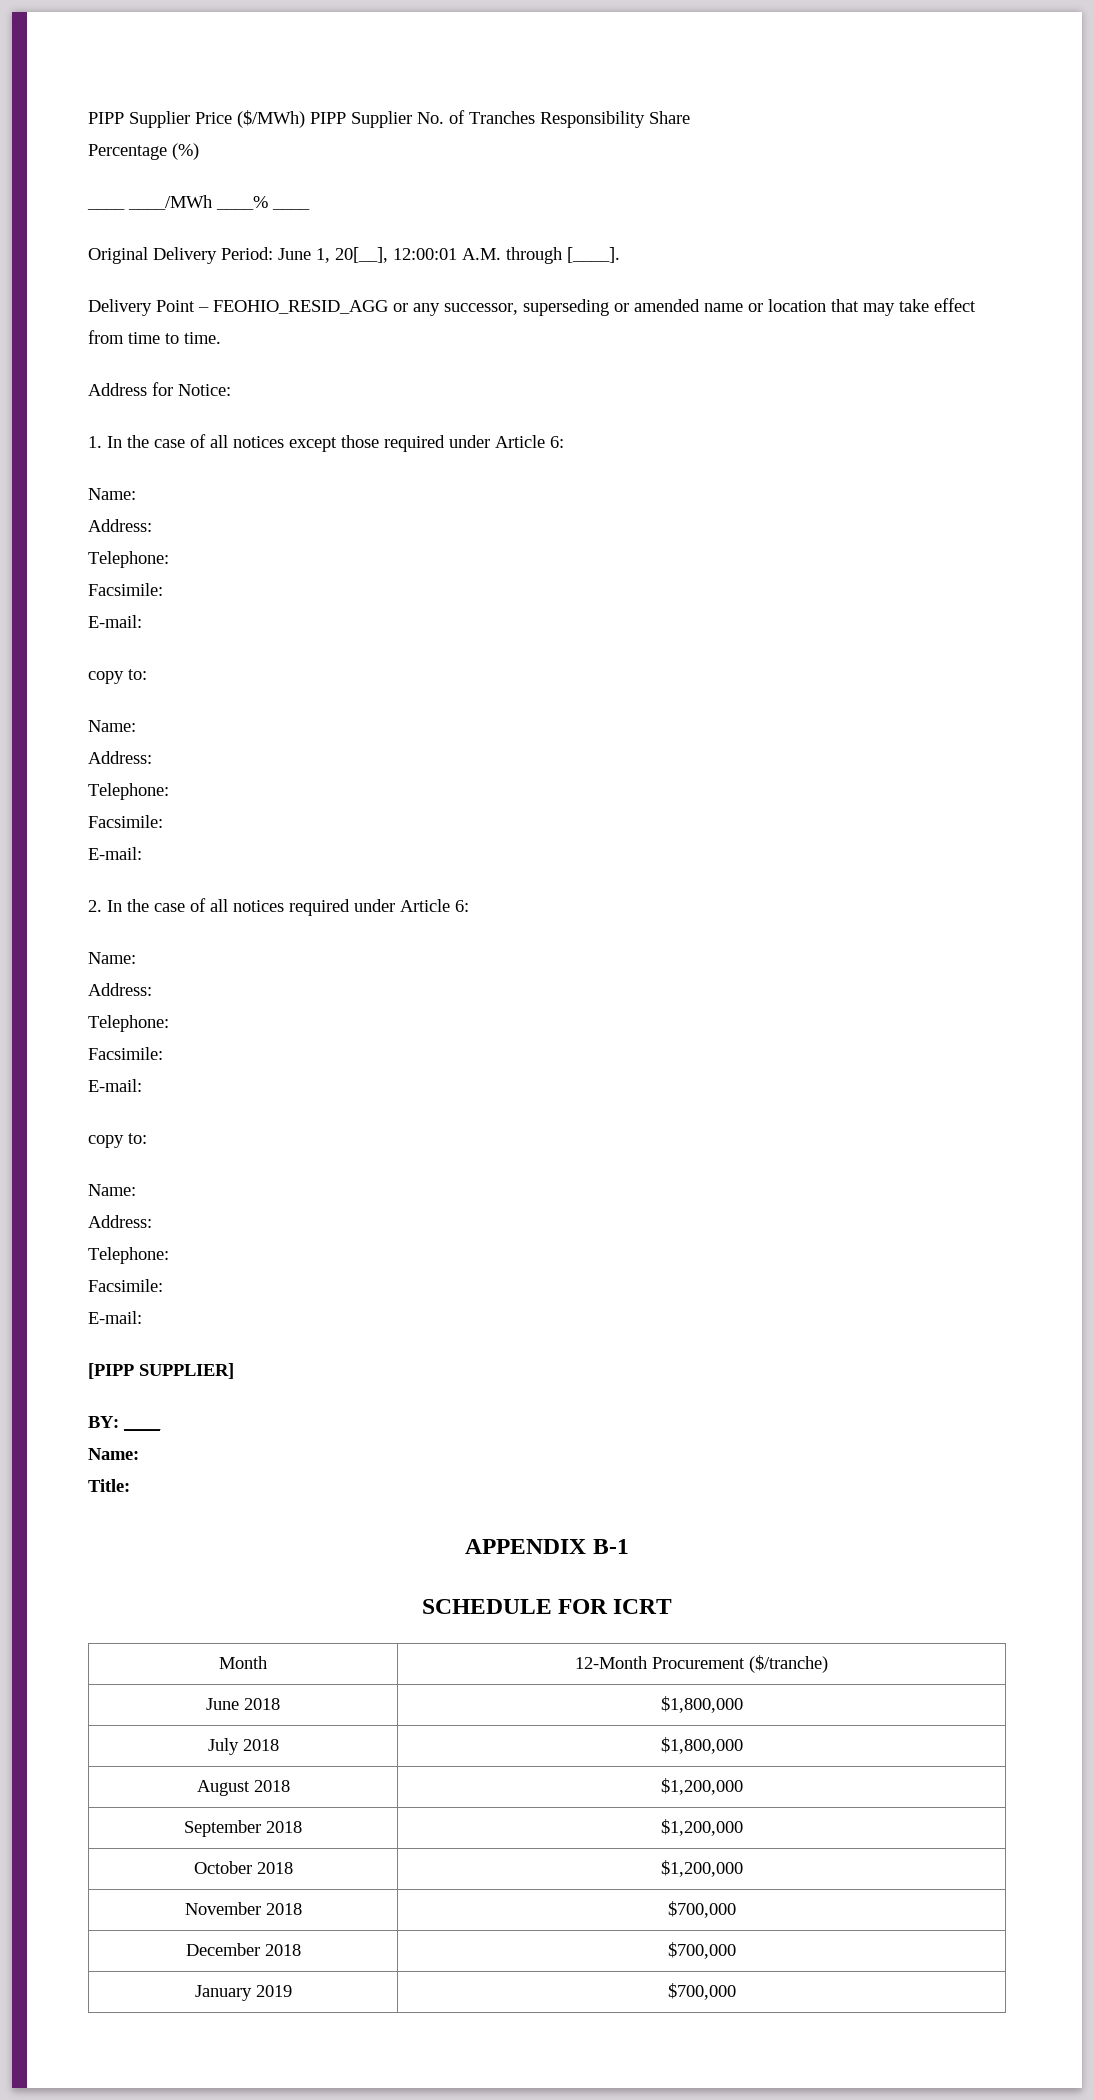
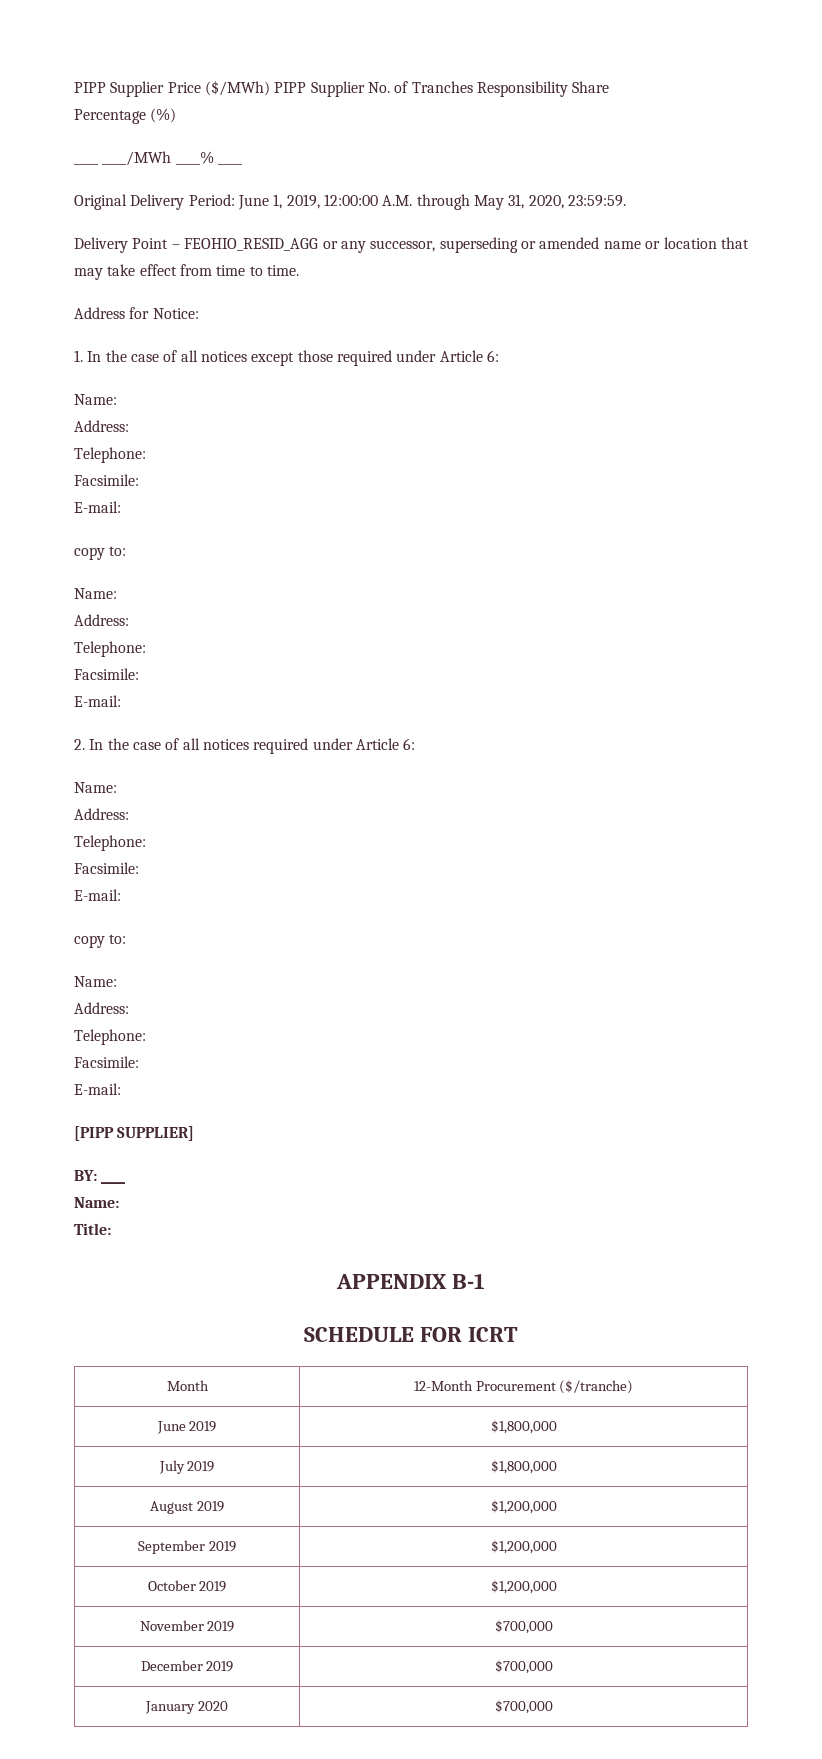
[335,247,620,264] 20[__], 12:00:01 A.M. through [____]. -> [286,194,626,210] 2019, 12:00:00 A.M. through May 31, 2020, 23:59:59.
[244,1698,280,1710] 2018 -> [189,1421,217,1432] 2019
[242,1739,279,1751] 2018 -> [187,1461,215,1472] 2019
[253,1780,290,1792] 2018 -> [196,1501,224,1512] 2019
[266,1821,302,1833] 2018 -> [208,1541,236,1552] 2019
[256,1862,293,1874] 2018 -> [199,1581,227,1592] 2019
[265,1903,302,1915] 2018 -> [207,1621,235,1632] 2019
[264,1944,301,1956] 2018 -> [206,1661,234,1672] 2019
[255,1985,292,1997] 2019 -> [197,1701,228,1711] 2020

